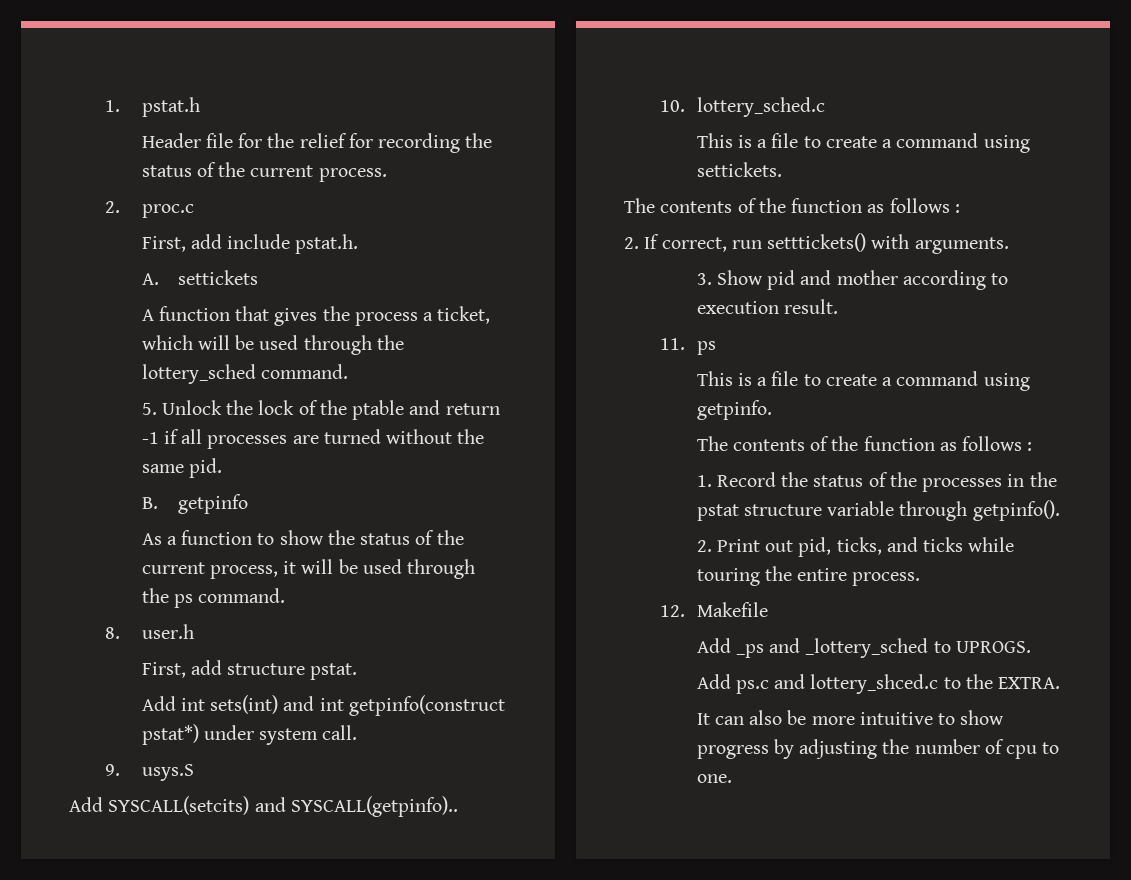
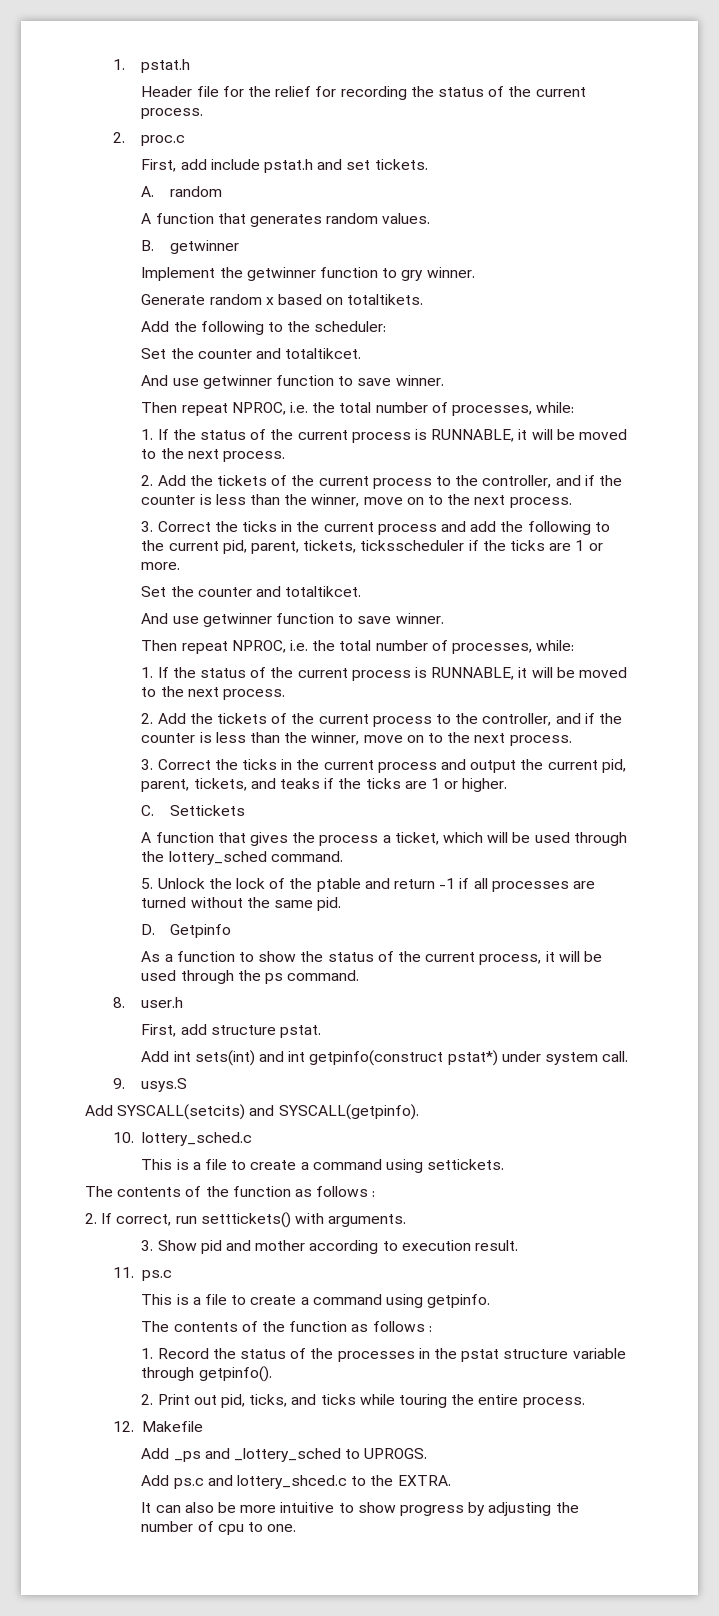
[295,234,359,254] [141,270,258,285] pstat.h. // A. settickets -> [264,159,428,173] [141,186,222,197] [141,213,431,227] [141,240,239,254] [141,267,475,281] [141,294,424,305] [141,321,387,335] [141,348,362,359] [141,375,444,389] [141,402,575,416] [141,429,627,443] [141,448,286,462] [141,475,622,489] [141,494,572,508] [141,521,610,535] [141,540,603,554] [141,562,181,570] [141,586,362,597] [141,613,444,627] [141,640,575,654] [141,667,627,681] [141,686,286,700] [141,713,622,727] [141,732,572,746] [141,759,626,773] [141,778,508,792] [141,805,245,816] pstat.h and set tickets. // A. random // A function that generates random values. // B. getwinner // Implement the getwinner function to gry winner. // Generate random x based on totaltikets. // Add the following to the scheduler: // Set the counter and totaltikcet. // And use getwinner function to save winner. // Then repeat NPROC, i.e. the total number of processes, while: // 1. If the status of the current process is RUNNABLE, it will be moved to the next process. // 2. Add the tickets of the current process to the controller, and if the counter is less than the winner, move on to the next process. // 3. Correct the ticks in the current process and add the following to the current pid, parent, tickets, ticksscheduler if the ticks are 1 or more. // Set the counter and totaltikcet. // And use getwinner function to save winner. // Then repeat NPROC, i.e. the total number of processes, while: // 1. If the status of the current process is RUNNABLE, it will be moved to the next process. // 2. Add the tickets of the current process to the controller, and if the counter is less than the winner, move on to the next process. // 3. Correct the ticks in the current process and output the current pid, parent, tickets, and teaks if the ticks are 1 or higher. // C. Settickets
[141,494,248,514] B. getpinfo -> [141,924,231,938] D. Getpinfo
[290,796,458,817] SYSCALL(getpinfo).. -> [278,1104,419,1120] SYSCALL(getpinfo).
[696,341,716,355] ps -> [141,1270,172,1281] ps.c

